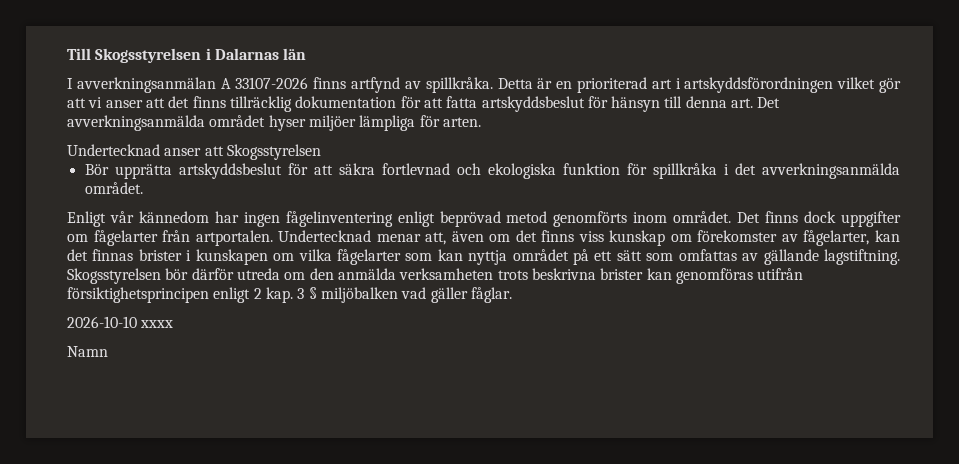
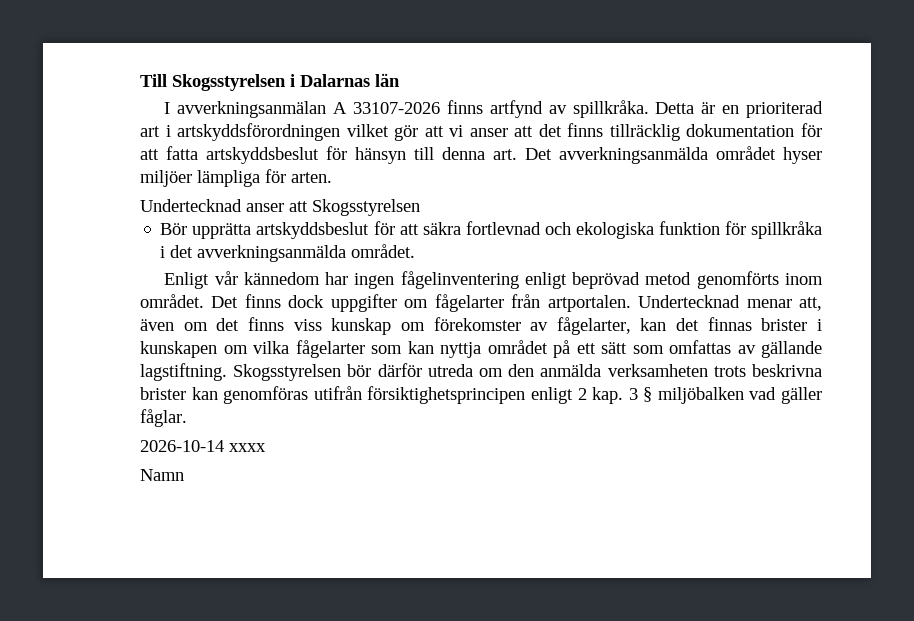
[67,316,137,328] 2026-10-10 -> [140,440,224,452] 2026-10-14

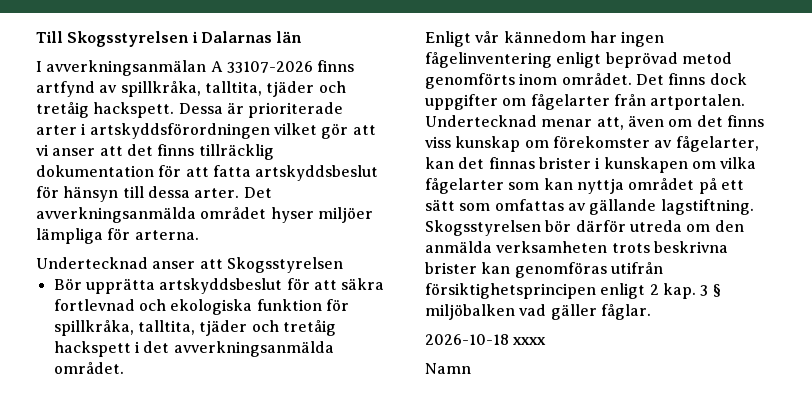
[572,100,823,118] [140,126,160,137] spillkråka. Detta är en prioriterad art -> [120,81,346,97] [36,102,344,118] [36,125,77,135] spillkråka, talltita, tjäder och tretåig hackspett. Dessa är prioriterade arter
[442,147,517,160] denna art. -> [147,186,240,198] dessa arter.
[291,172,332,183] arten. -> [134,230,199,240] arterna.
[750,221,822,239] spillkråka -> [53,320,336,336] [53,341,131,357] spillkråka, talltita, tjäder och tretåig hackspett
[140,440,224,452] 2026-10-14 -> [425,334,509,345] 2026-10-18

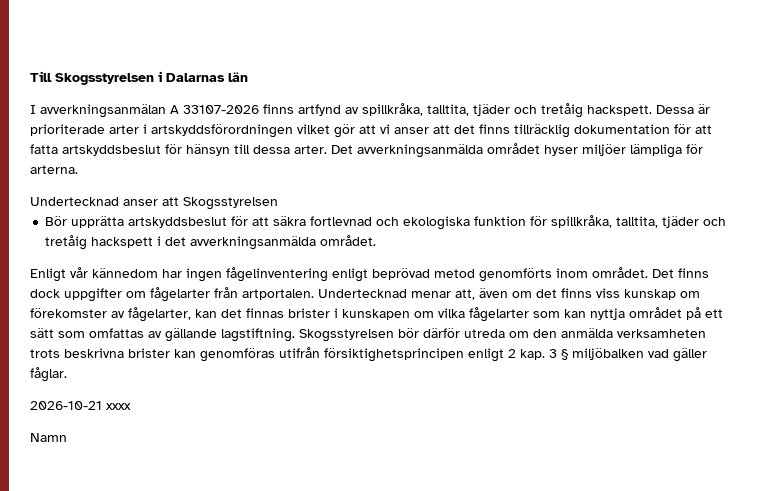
[425,334,509,345] 2026-10-18 -> [30,401,102,410] 2026-10-21

